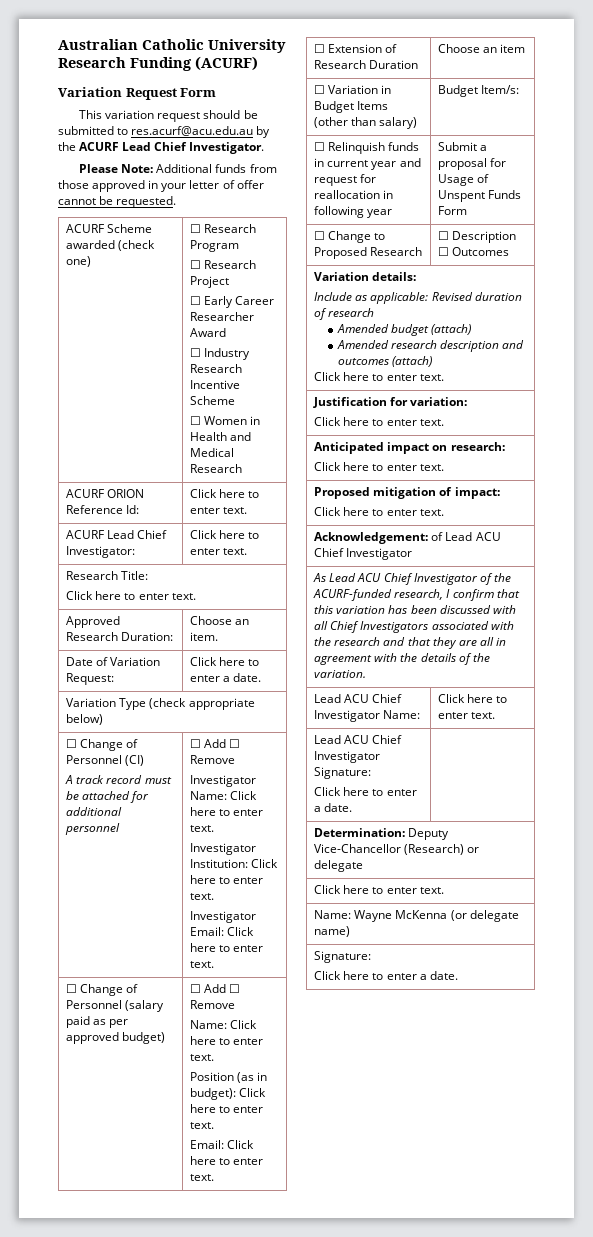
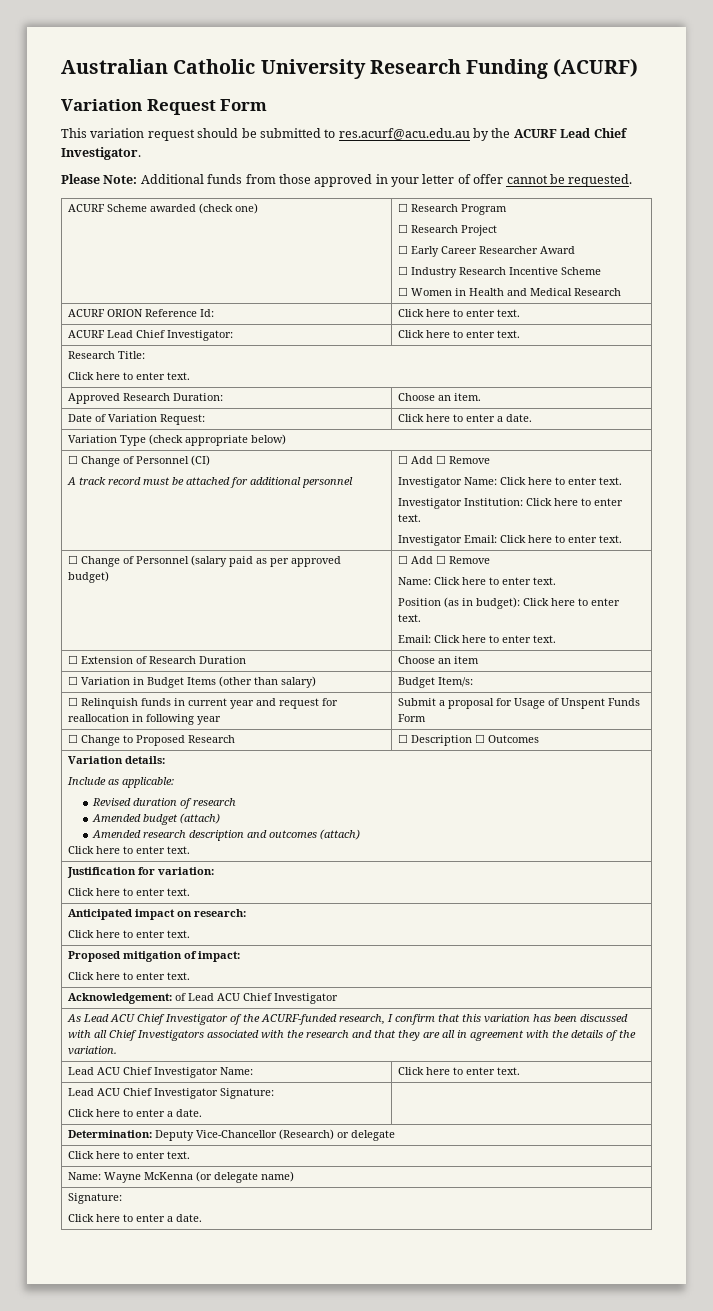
(429, 298) none -> (175, 782) //

